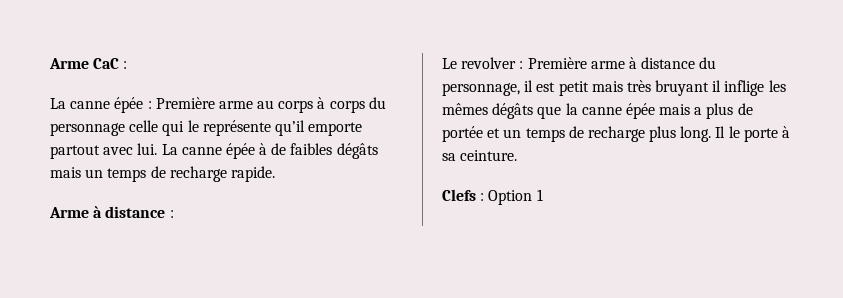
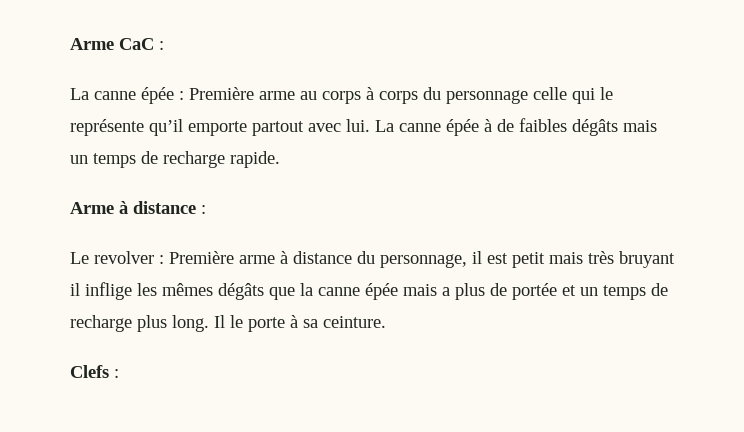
[488,189,543,205] Option 1 -> (119, 373) none

